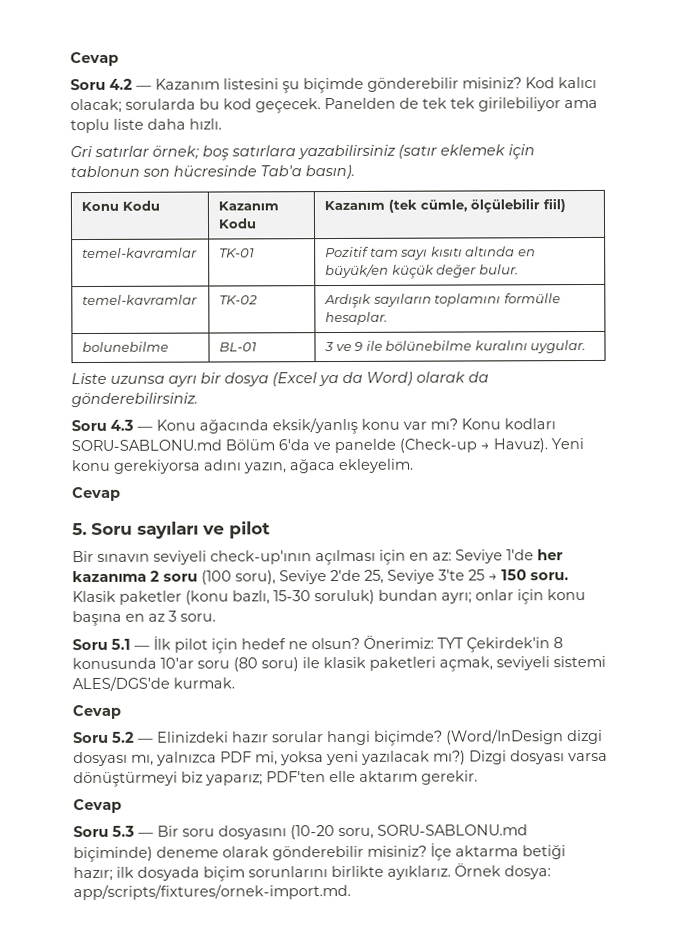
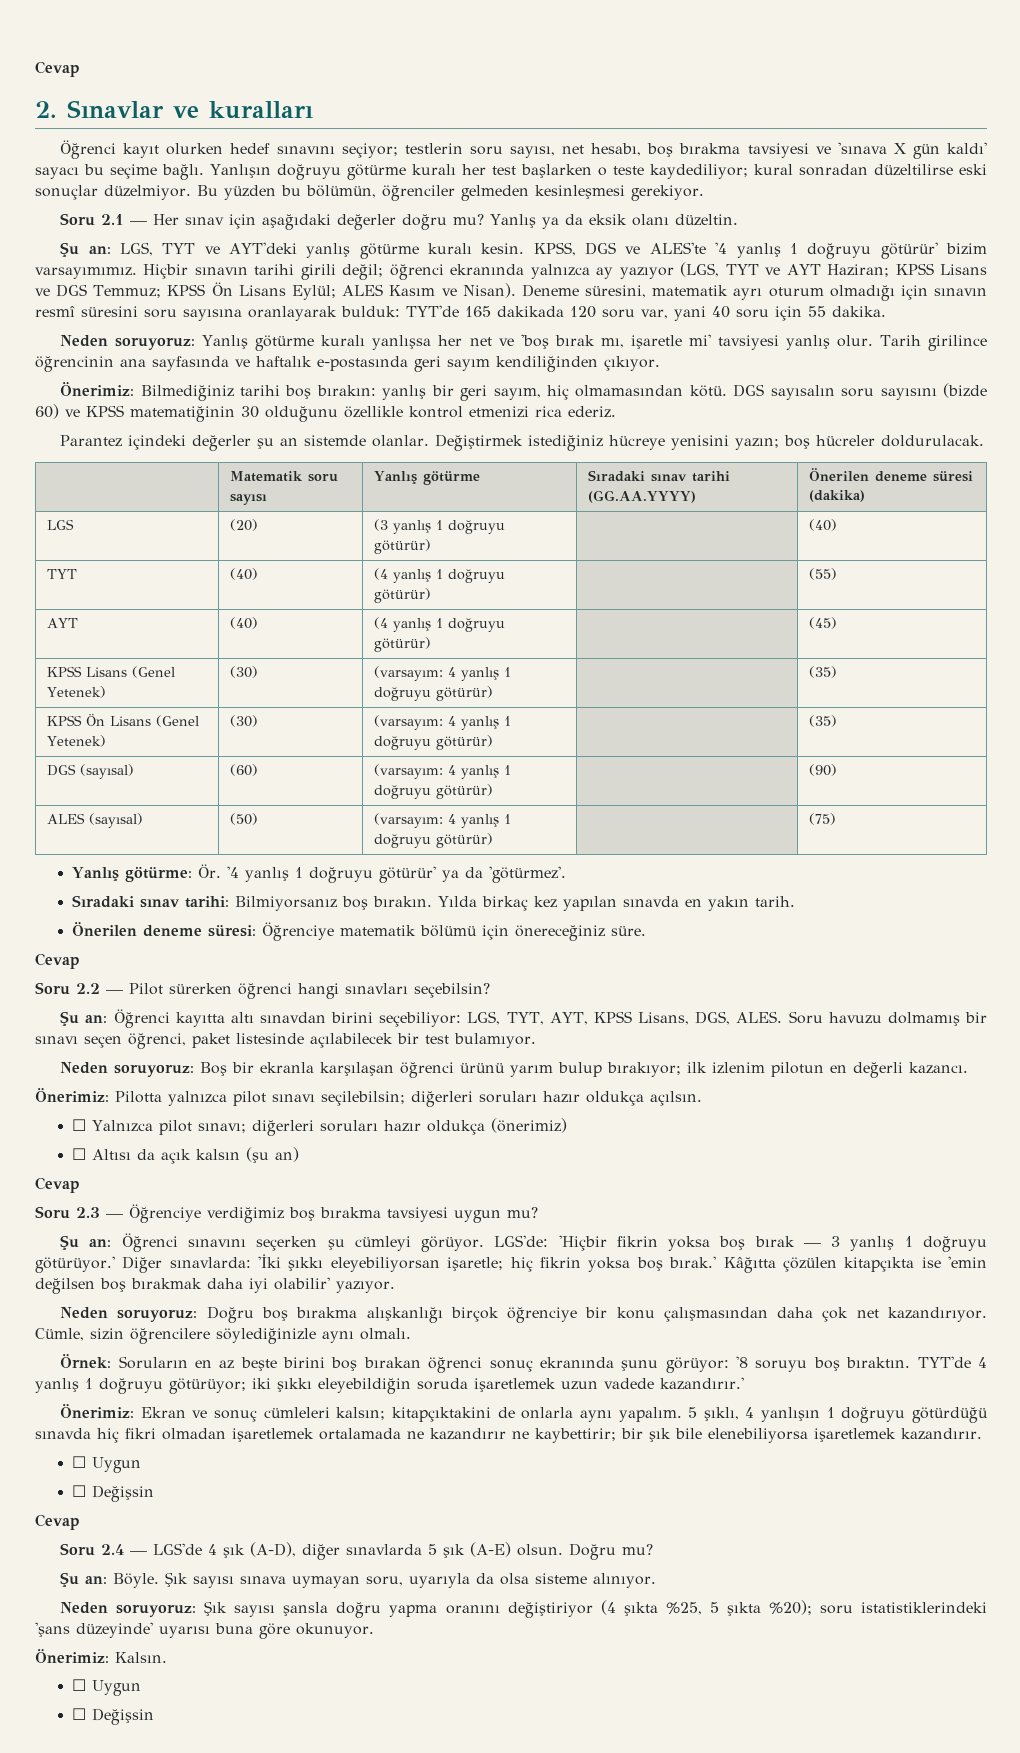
[70,51,119,67] [70,76,597,94] [70,97,598,114] [70,118,222,134] [70,144,535,161] [70,164,355,180] [81,200,161,212] [218,201,280,211] [218,218,258,229] [324,198,567,213] [82,247,199,259] [219,248,256,258] [325,246,536,260] [325,263,519,279] [82,294,199,306] [219,295,259,305] [324,293,561,309] [325,311,389,326] [82,341,170,353] [219,342,258,352] [324,340,587,354] [71,371,489,387] [71,392,198,408] [71,417,556,435] [71,438,584,454] [71,458,414,474] [72,486,121,502] [72,521,271,539] [72,549,563,566] [72,569,569,585] [72,589,586,605] [72,610,216,627] [72,634,563,654] [72,655,606,672] [72,676,235,692] [72,704,121,720] [73,729,603,746] [73,750,608,767] [73,770,478,788] [73,798,122,814] [73,824,528,840] [73,842,566,863] [73,862,551,882] [73,883,351,901] Cevap // Soru 4.2 — Kazanım listesini şu biçimde gönderebilir misiniz? Kod kalıcı olacak; sorularda bu kod geçecek. Panelden de tek tek girilebiliyor ama toplu liste daha hızlı. // Gri satırlar örnek; boş satırlara yazabilirsiniz (satır eklemek için tablonun son hücresinde Tab'a basın). // Konu Kodu | Kazanım Kodu | Kazanım (tek cümle, ölçülebilir fiil) // temel-kavramlar | TK-01 | Pozitif tam sayı kısıtı altında en büyük/en küçük değer bulur. // temel-kavramlar | TK-02 | Ardışık sayıların toplamını formülle hesaplar. // bolunebilme | BL-01 | 3 ve 9 ile bölünebilme kuralını uygular. // Liste uzunsa ayrı bir dosya (Excel ya da Word) olarak da gönderebilirsiniz. // Soru 4.3 — Konu ağacında eksik/yanlış konu var mı? Konu kodları SORU-SABLONU.md Bölüm 6'da ve panelde (Check-up → Havuz). Yeni konu gerekiyorsa adını yazın, ağaca ekleyelim. // Cevap // 5. Soru sayıları ve pilot // Bir sınavın seviyeli check-up'ının açılması için en az: Seviye 1'de her kazanıma 2 soru (100 soru), Seviye 2'de 25, Seviye 3'te 25 → 150 soru. Klasik paketler (konu bazlı, 15-30 soruluk) bundan ayrı; onlar için konu başına en az 3 soru. // Soru 5.1 — İlk pilot için hedef ne olsun? Önerimiz: TYT Çekirdek'in 8 konusunda 10'ar soru (80 soru) ile klasik paketleri açmak, seviyeli sistemi ALES/DGS'de kurmak. // Cevap // Soru 5.2 — Elinizdeki hazır sorular hangi biçimde? (Word/InDesign dizgi dosyası mı, yalnızca PDF mi, yoksa yeni yazılacak mı?) Dizgi dosyası varsa dönüştürmeyi biz yaparız; PDF'ten elle aktarım gerekir. // Cevap // Soru 5.3 — Bir soru dosyasını (10-20 soru, SORU-SABLONU.md biçiminde) deneme olarak gönderebilir misiniz? İçe aktarma betiği hazır; ilk dosyada biçim sorunlarını birlikte ayıklarız. Örnek dosya: app/scripts/fixtures/ornek-import.md. -> [35,61,80,77] [35,100,313,119] [60,140,988,159] [35,164,988,180] [35,185,704,201] [60,213,739,230] [60,242,988,259] [35,262,988,280] [35,282,987,301] [35,305,886,321] [60,334,988,351] [35,356,660,372] [60,382,988,401] [35,404,616,422] [60,434,985,451] [229,471,338,482] [229,494,267,505] [373,471,480,485] [587,470,730,482] [587,490,696,503] [808,468,973,482] [808,490,865,502] [46,519,74,530] [229,519,258,531] [373,519,505,534] [373,539,431,554] [808,519,837,531] [46,569,77,579] [229,568,258,580] [373,568,505,583] [373,588,431,603] [808,568,837,580] [46,618,78,628] [229,617,258,629] [373,617,505,632] [373,637,431,652] [808,617,837,629] [46,666,175,678] [46,686,106,698] [229,666,258,678] [373,666,511,681] [373,686,493,701] [808,666,837,678] [46,714,199,727] [46,735,106,747] [229,715,258,727] [373,715,511,730] [373,735,493,750] [808,715,837,727] [46,764,134,779] [229,764,258,776] [373,764,511,779] [373,784,493,799] [808,764,837,776] [46,813,143,828] [229,813,258,825] [373,813,511,828] [373,833,493,848] [808,813,836,825] [72,864,567,883] [72,895,796,911] [72,922,647,941] [35,953,80,969] [35,982,490,999] [60,1009,987,1028] [35,1033,536,1049] [60,1062,969,1078] [35,1088,702,1107] [72,1118,568,1136] [72,1147,300,1164] [35,1177,80,1193] [35,1204,538,1223] [60,1233,987,1252] [35,1254,987,1273] [35,1277,395,1294] [60,1306,988,1323] [35,1328,411,1344] [60,1354,987,1373] [35,1377,744,1394] [60,1404,989,1423] [35,1428,982,1443] [72,1456,142,1473] [72,1485,155,1502] [35,1514,80,1530] [60,1542,654,1560] [60,1572,657,1588] [60,1600,988,1618] [35,1622,374,1639] [35,1649,167,1663] [72,1679,142,1696] [72,1708,155,1725] Cevap // 2. Sınavlar ve kuralları // Öğrenci kayıt olurken hedef sınavını seçiyor; testlerin soru sayısı, net hesabı, boş bırakma tavsiyesi ve 'sınava X gün kaldı' sayacı bu seçime bağlı. Yanlışın doğruyu götürme kuralı her test başlarken o teste kaydediliyor; kural sonradan düzeltilirse eski sonuçlar düzelmiyor. Bu yüzden bu bölümün, öğrenciler gelmeden kesinleşmesi gerekiyor. // Soru 2.1 — Her sınav için aşağıdaki değerler doğru mu? Yanlış ya da eksik olanı düzeltin. // Şu an: LGS, TYT ve AYT'deki yanlış götürme kuralı kesin. KPSS, DGS ve ALES'te '4 yanlış 1 doğruyu götürür' bizim varsayımımız. Hiçbir sınavın tarihi girili değil; öğrenci ekranında yalnızca ay yazıyor (LGS, TYT ve AYT Haziran; KPSS Lisans ve DGS Temmuz; KPSS Ön Lisans Eylül; ALES Kasım ve Nisan). Deneme süresini, matematik ayrı oturum olmadığı için sınavın resmî süresini soru sayısına oranlayarak bulduk: TYT'de 165 dakikada 120 soru var, yani 40 soru için 55 dakika. // Neden soruyoruz: Yanlış götürme kuralı yanlışsa her net ve 'boş bırak mı, işaretle mi' tavsiyesi yanlış olur. Tarih girilince öğrencinin ana sayfasında ve haftalık e-postasında geri sayım kendiliğinden çıkıyor. // Önerimiz: Bilmediğiniz tarihi boş bırakın: yanlış bir geri sayım, hiç olmamasından kötü. DGS sayısalın soru sayısını (bizde 60) ve KPSS matematiğinin 30 olduğunu özellikle kontrol etmenizi rica ederiz. // Parantez içindeki değerler şu an sistemde olanlar. Değiştirmek istediğiniz hücreye yenisini yazın; boş hücreler doldurulacak. // | Matematik soru sayısı | Yanlış götürme | Sıradaki sınav tarihi (GG.AA.YYYY) | Önerilen deneme süresi (dakika) // LGS | (20) | (3 yanlış 1 doğruyu götürür) | | (40) // TYT | (40) | (4 yanlış 1 doğruyu götürür) | | (55) // AYT | (40) | (4 yanlış 1 doğruyu götürür) | | (45) // KPSS Lisans (Genel Yetenek) | (30) | (varsayım: 4 yanlış 1 doğruyu götürür) | | (35) // KPSS Ön Lisans (Genel Yetenek) | (30) | (varsayım: 4 yanlış 1 doğruyu götürür) | | (35) // DGS (sayısal) | (60) | (varsayım: 4 yanlış 1 doğruyu götürür) | | (90) // ALES (sayısal) | (50) | (varsayım: 4 yanlış 1 doğruyu götürür) | | (75) // Yanlış götürme: Ör. '4 yanlış 1 doğruyu götürür' ya da 'götürmez'. // Sıradaki sınav tarihi: Bilmiyorsanız boş bırakın. Yılda birkaç kez yapılan sınavda en yakın tarih. // Önerilen deneme süresi: Öğrenciye matematik bölümü için önereceğiniz süre. // Cevap // Soru 2.2 — Pilot sürerken öğrenci hangi sınavları seçebilsin? // Şu an: Öğrenci kayıtta altı sınavdan birini seçebiliyor: LGS, TYT, AYT, KPSS Lisans, DGS, ALES. Soru havuzu dolmamış bir sınavı seçen öğrenci, paket listesinde açılabilecek bir test bulamıyor. // Neden soruyoruz: Boş bir ekranla karşılaşan öğrenci ürünü yarım bulup bırakıyor; ilk izlenim pilotun en değerli kazancı. // Önerimiz: Pilotta yalnızca pilot sınavı seçilebilsin; diğerleri soruları hazır oldukça açılsın. // ☐ Yalnızca pilot sınavı; diğerleri soruları hazır oldukça (önerimiz) // ☐ Altısı da açık kalsın (şu an) // Cevap // Soru 2.3 — Öğrenciye verdiğimiz boş bırakma tavsiyesi uygun mu? // Şu an: Öğrenci sınavını seçerken şu cümleyi görüyor. LGS'de: 'Hiçbir fikrin yoksa boş bırak — 3 yanlış 1 doğruyu götürüyor.' Diğer sınavlarda: 'İki şıkkı eleyebiliyorsan işaretle; hiç fikrin yoksa boş bırak.' Kâğıtta çözülen kitapçıkta ise 'emin değilsen boş bırakmak daha iyi olabilir' yazıyor. // Neden soruyoruz: Doğru boş bırakma alışkanlığı birçok öğrenciye bir konu çalışmasından daha çok net kazandırıyor. Cümle, sizin öğrencilere söylediğinizle aynı olmalı. // Örnek: Soruların en az beşte birini boş bırakan öğrenci sonuç ekranında şunu görüyor: '8 soruyu boş bıraktın. TYT'de 4 yanlış 1 doğruyu götürüyor; iki şıkkı eleyebildiğin soruda işaretlemek uzun vadede kazandırır.' // Önerimiz: Ekran ve sonuç cümleleri kalsın; kitapçıktakini de onlarla aynı yapalım. 5 şıklı, 4 yanlışın 1 doğruyu götürdüğü sınavda hiç fikri olmadan işaretlemek ortalamada ne kazandırır ne kaybettirir; bir şık bile elenebiliyorsa işaretlemek kazandırır. // ☐ Uygun // ☐ Değişsin // Cevap // Soru 2.4 — LGS'de 4 şık (A-D), diğer sınavlarda 5 şık (A-E) olsun. Doğru mu? // Şu an: Böyle. Şık sayısı sınava uymayan soru, uyarıyla da olsa sisteme alınıyor. // Neden soruyoruz: Şık sayısı şansla doğru yapma oranını değiştiriyor (4 şıkta %25, 5 şıkta %20); soru istatistiklerindeki 'şans düzeyinde' uyarısı buna göre okunuyor. // Önerimiz: Kalsın. // ☐ Uygun // ☐ Değişsin

